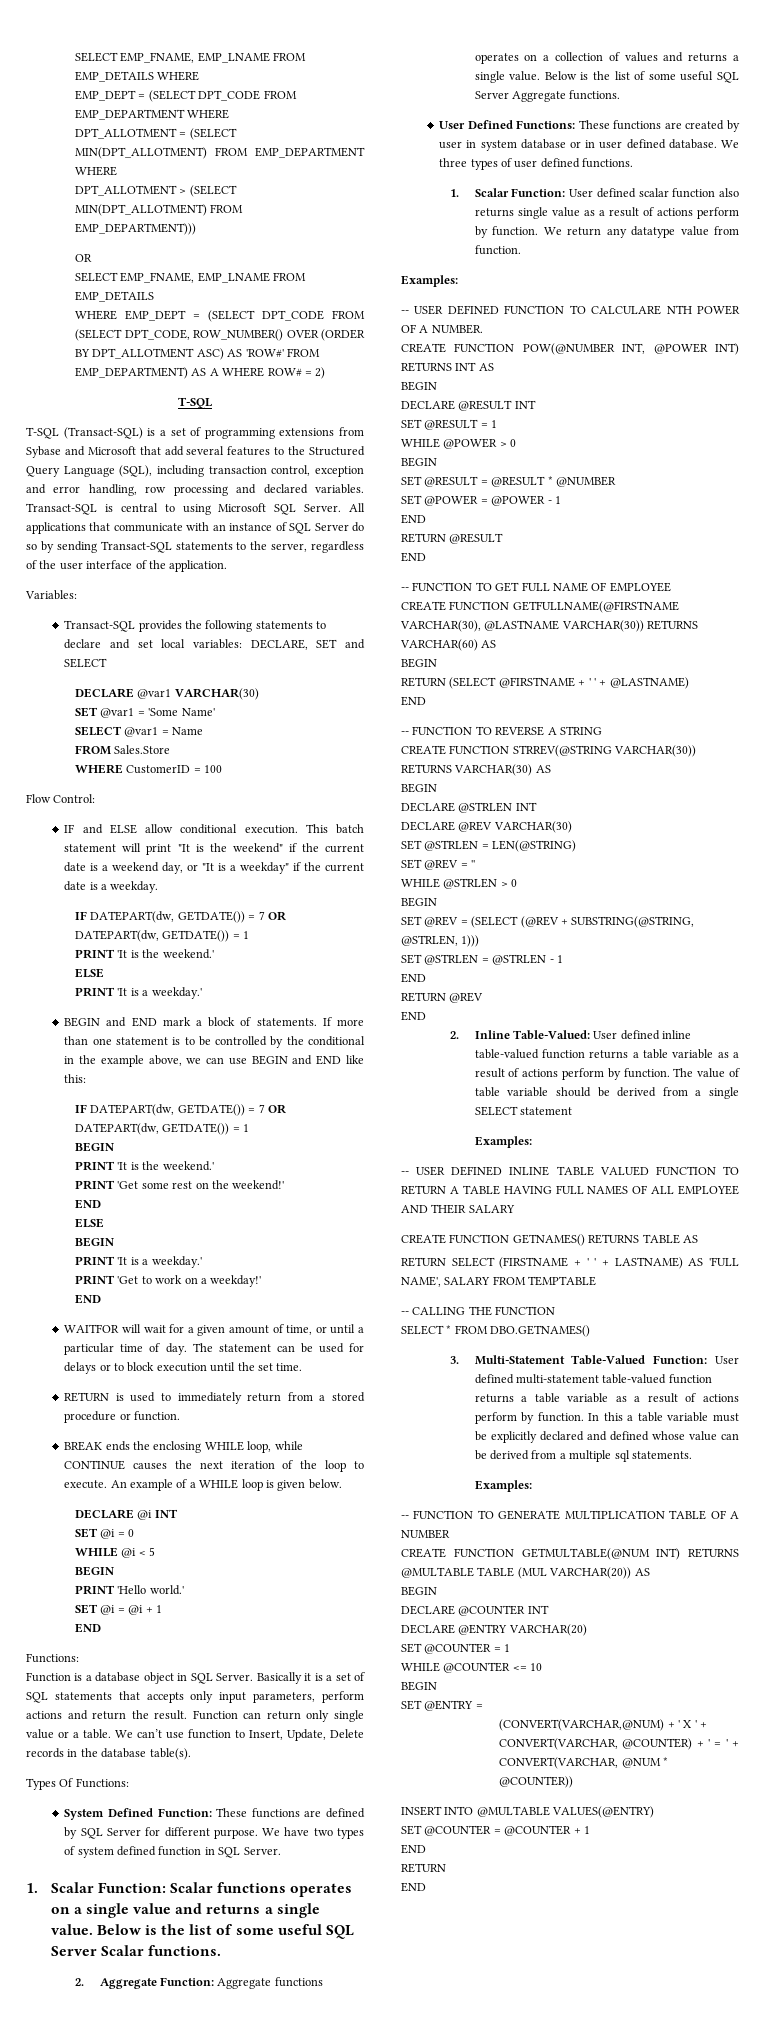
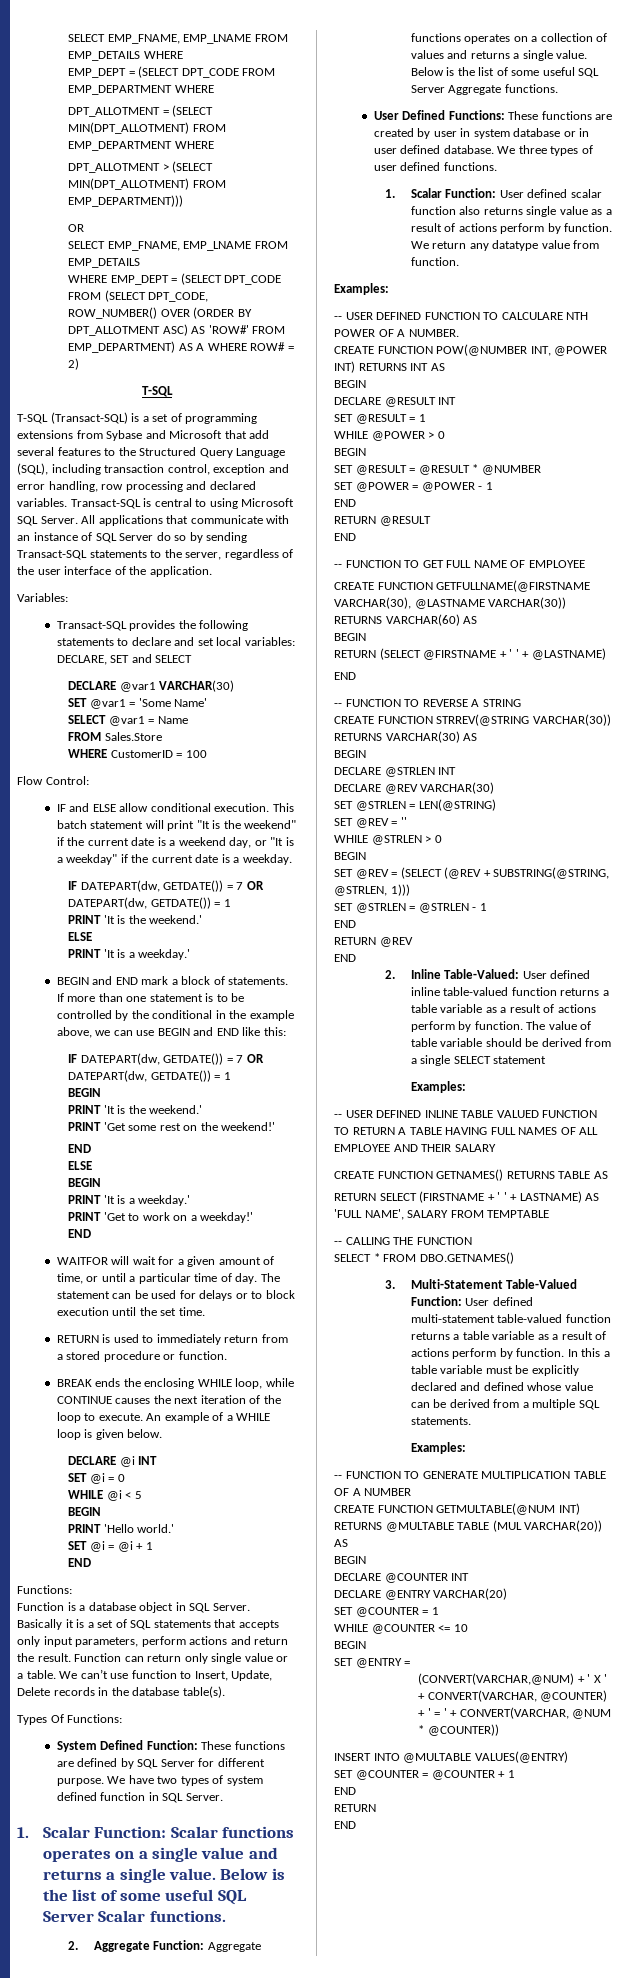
[614,1450,630,1462] sql -> [578,1400,600,1410] SQL

